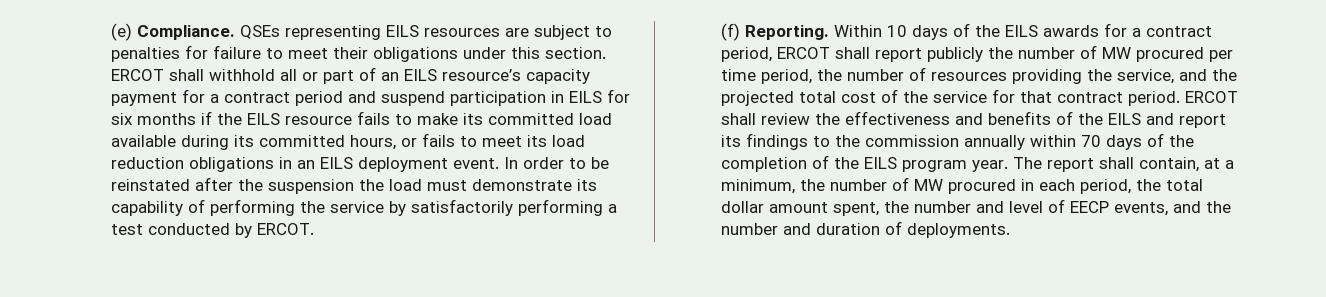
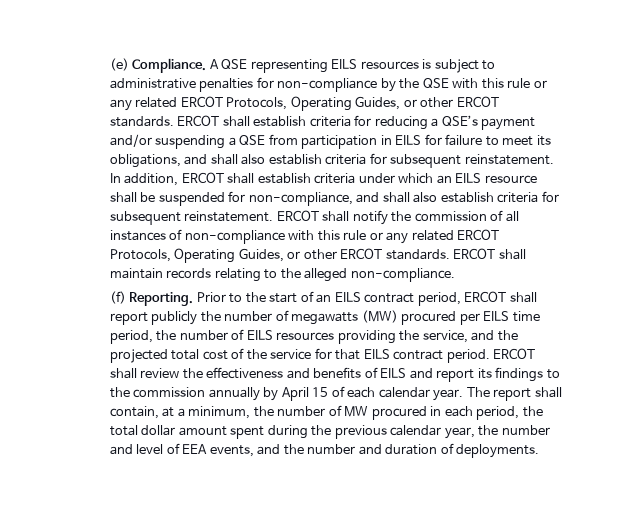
[239,25,280,39] QSEs -> [209,59,248,69] A QSE
[504,28,529,37] are -> [422,59,432,69] is
(612, 31) none -> [109,78,196,89] administrative
[212,45,606,62] [110,67,590,84] [110,89,630,106] [110,111,612,125] [110,133,585,150] [110,157,609,172] [110,177,597,194] [110,199,617,216] [110,223,314,238] [720,23,1141,41] failure to meet their obligations under this section. ERCOT shall withhold all or part of an EILS resource’s capacity payment for a contract period and suspend participation in EILS for six months if the EILS resource fails to make its committed load available during its committed hours, or fails to meet its load reduction obligations in an EILS deployment event. In order to be reinstated after the suspension the load must demonstrate its capability of performing the service by satisfactorily performing a test conducted by ERCOT. // (f) Reporting. Within 10 days of the EILS awards for a -> [277,78,547,92] [109,96,499,111] [109,115,536,130] [109,134,551,149] [109,153,554,168] [109,172,537,186] [109,191,559,206] [109,210,519,225] [109,229,500,244] [109,248,526,263] [109,268,455,282] [109,291,361,306] non-compliance by the QSE with this rule or any related ERCOT Protocols, Operating Guides, or other ERCOT standards. ERCOT shall establish criteria for reducing a QSE’s payment and/or suspending a QSE from participation in EILS for failure to meet its obligations, and shall also establish criteria for subsequent reinstatement. In addition, ERCOT shall establish criteria under which an EILS resource shall be suspended for non-compliance, and shall also establish criteria for subsequent reinstatement. ERCOT shall notify the commission of all instances of non-compliance with this rule or any related ERCOT Protocols, Operating Guides, or other ERCOT standards. ERCOT shall maintain records relating to the alleged non-compliance. // (f) Reporting. Prior to the start of an EILS
[1101,47,1131,59] MW -> [291,310,398,325] megawatts (MW)
(1233, 56) none -> [483,311,510,321] EILS
(926, 74) none -> [246,330,273,340] EILS
(1052, 97) none -> [363,349,390,359] EILS
[1077,113,1103,125] the -> (378, 372) none
[1029,133,1194,150] [720,155,967,172] within 70 days of the completion of the EILS program -> [263,386,430,401] by April 15 of each calendar
[832,202,879,216] spent, -> [230,425,475,439] spent during the previous calendar year,
[1069,201,1109,213] EECP -> [182,444,208,454] EEA

